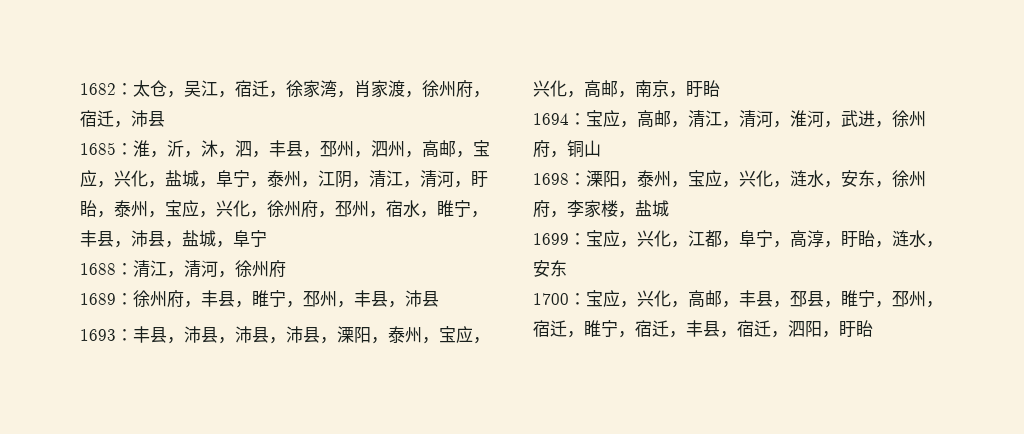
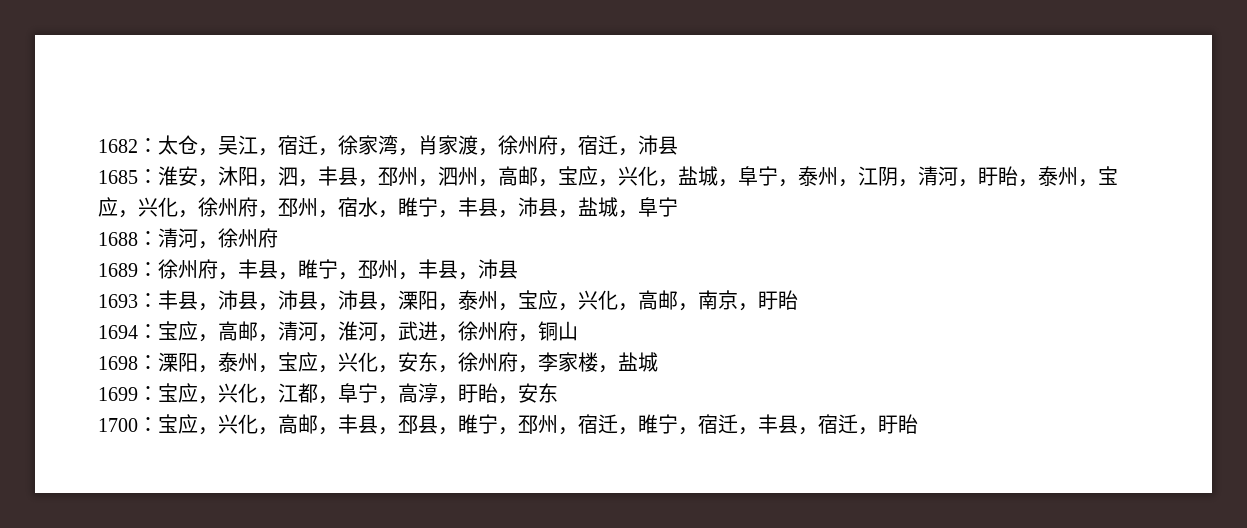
[150,140,218,158] ，沂，沐 -> [178,166,258,187] 安，沐阳
[386,170,437,188] 江，清 -> (938, 176) none
[150,260,201,278] 江，清 -> (178, 238) none
[705,110,756,128] 江，清 -> (298, 331) none
[790,170,841,188] 涟水， -> (398, 369) none
[892,230,943,248] 涟水， -> (518, 400) none
[788,320,839,338] 泗阳， -> (878, 431) none

